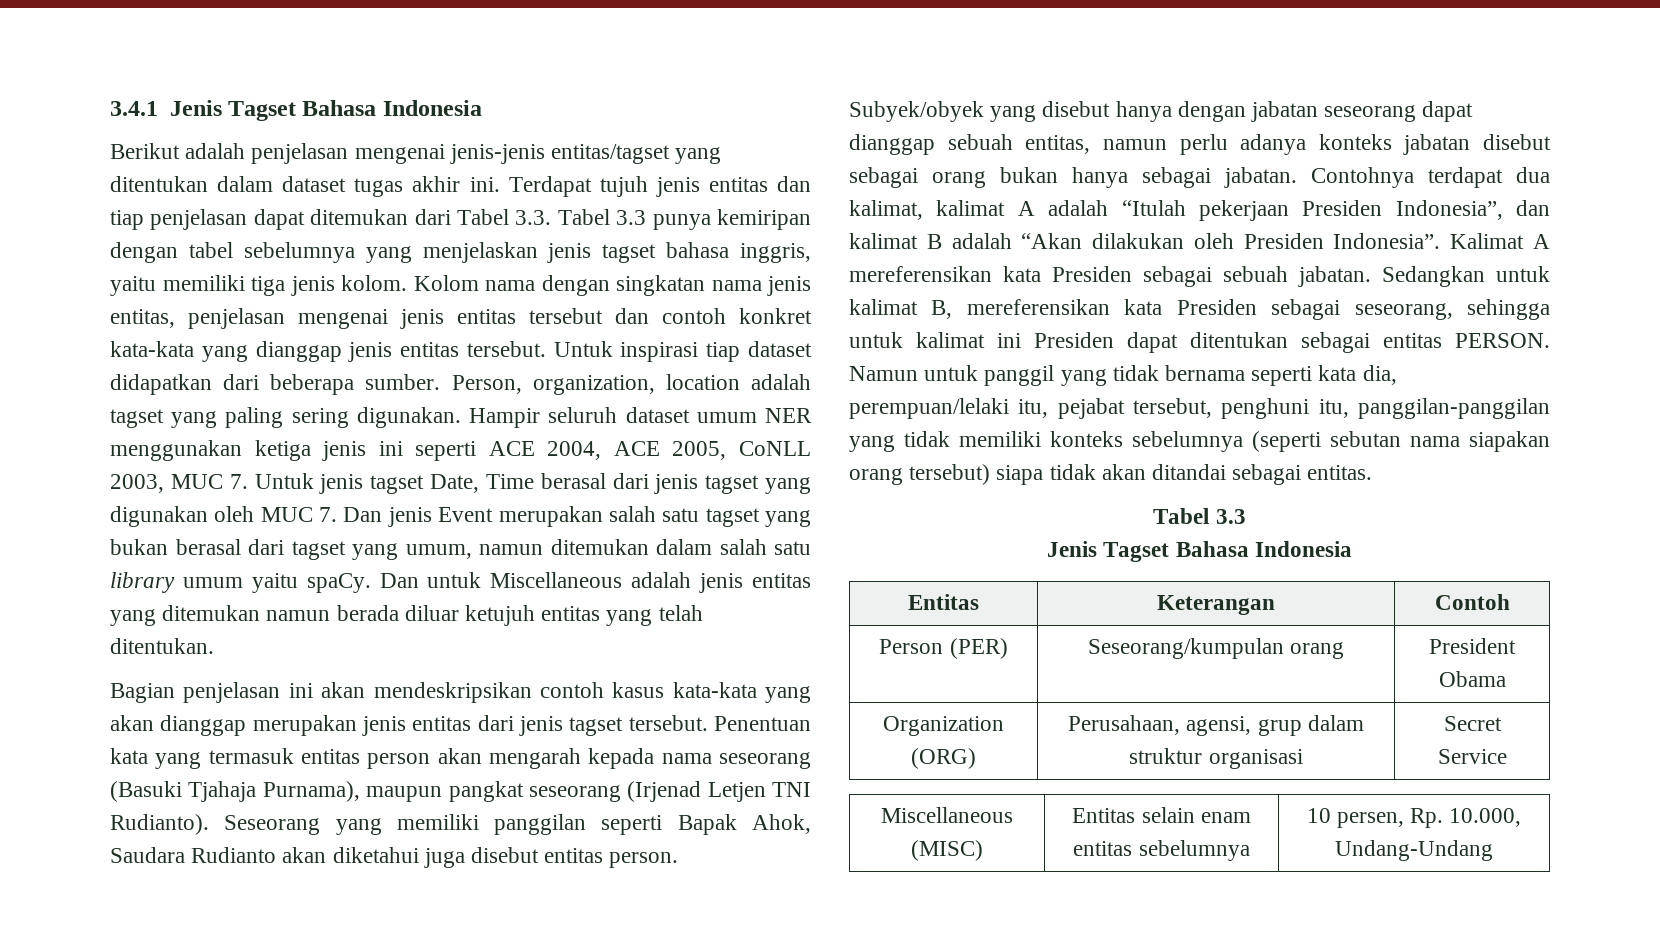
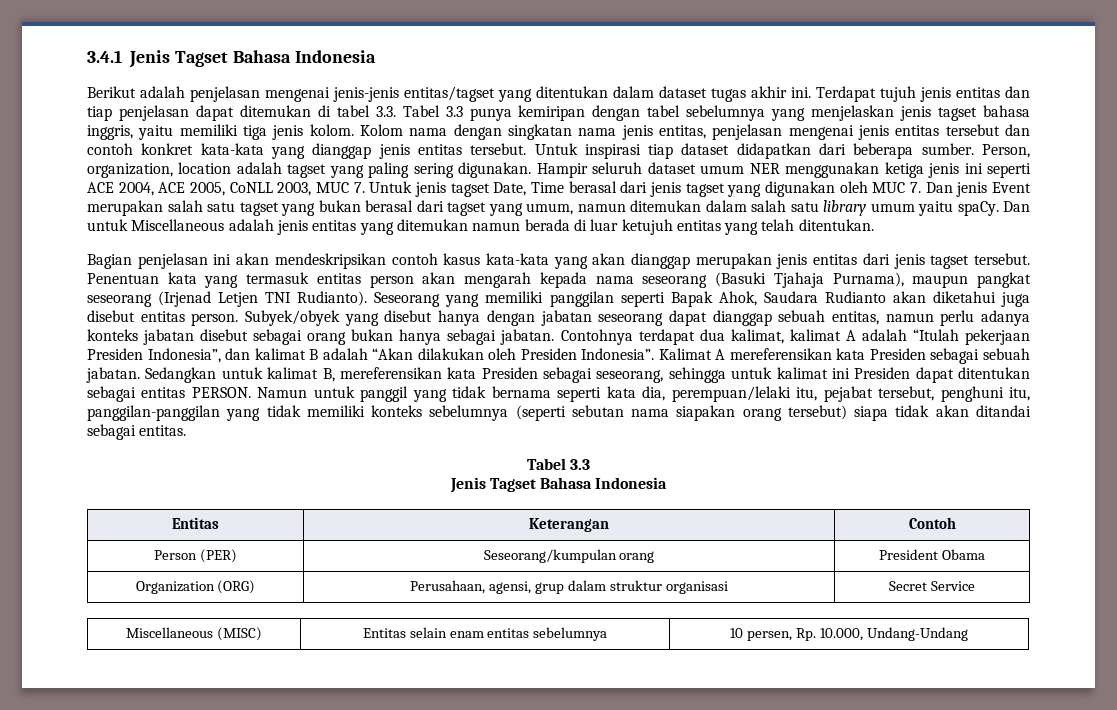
[414,209,509,225] dari Tabel -> [317,105,370,117] di tabel
[404,605,459,621] diluar -> [573,219,619,231] di luar

